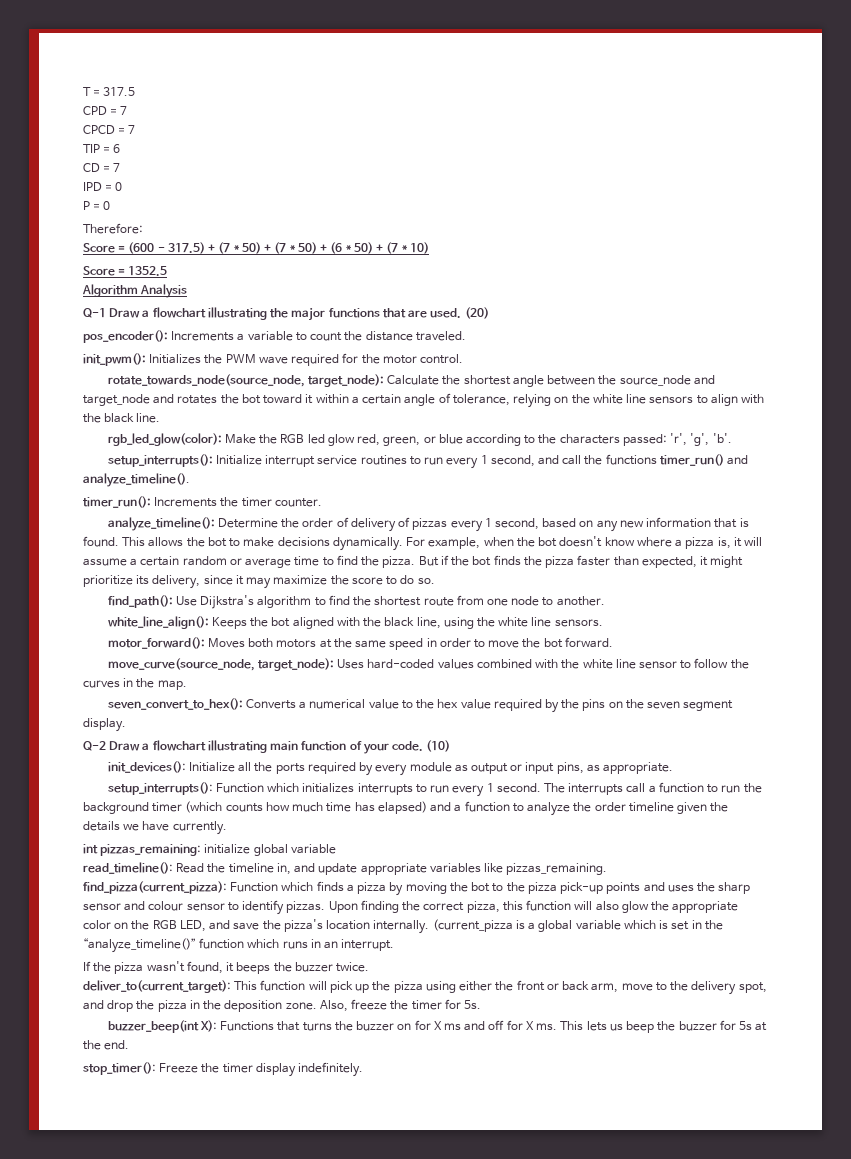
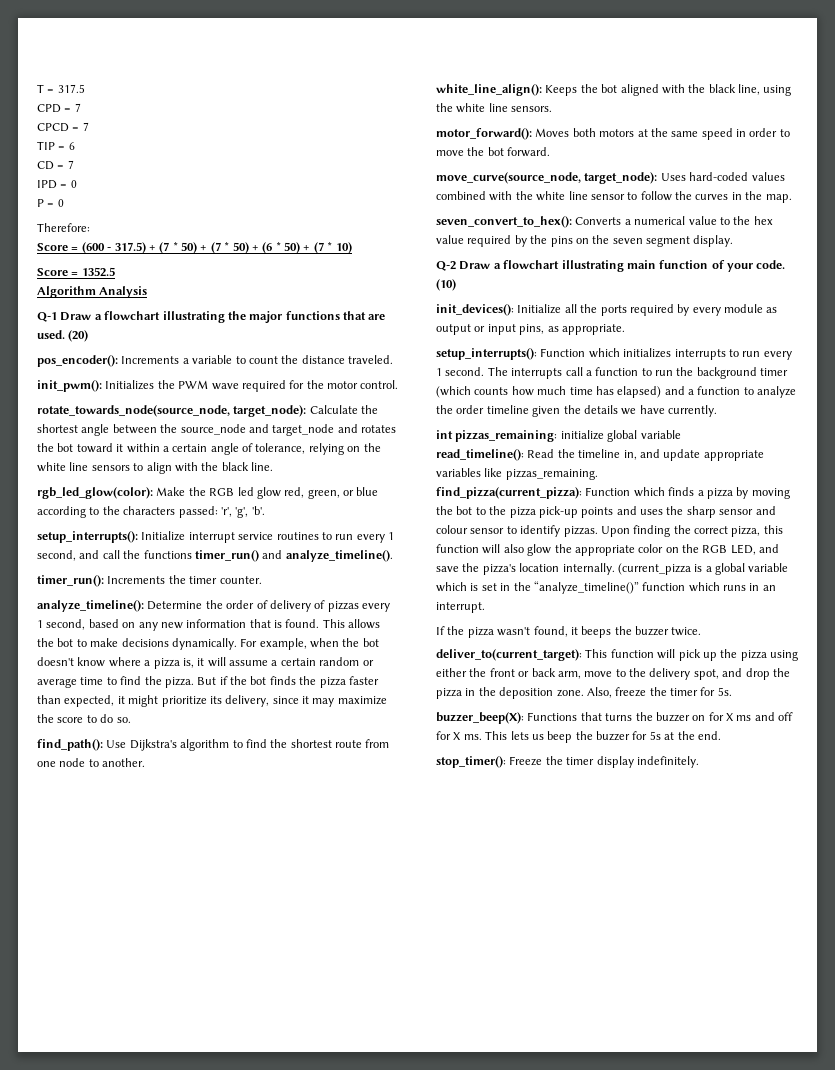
[107,1020,217,1033] buzzer_beep(int X): -> [436,712,524,724] buzzer_beep(X):

